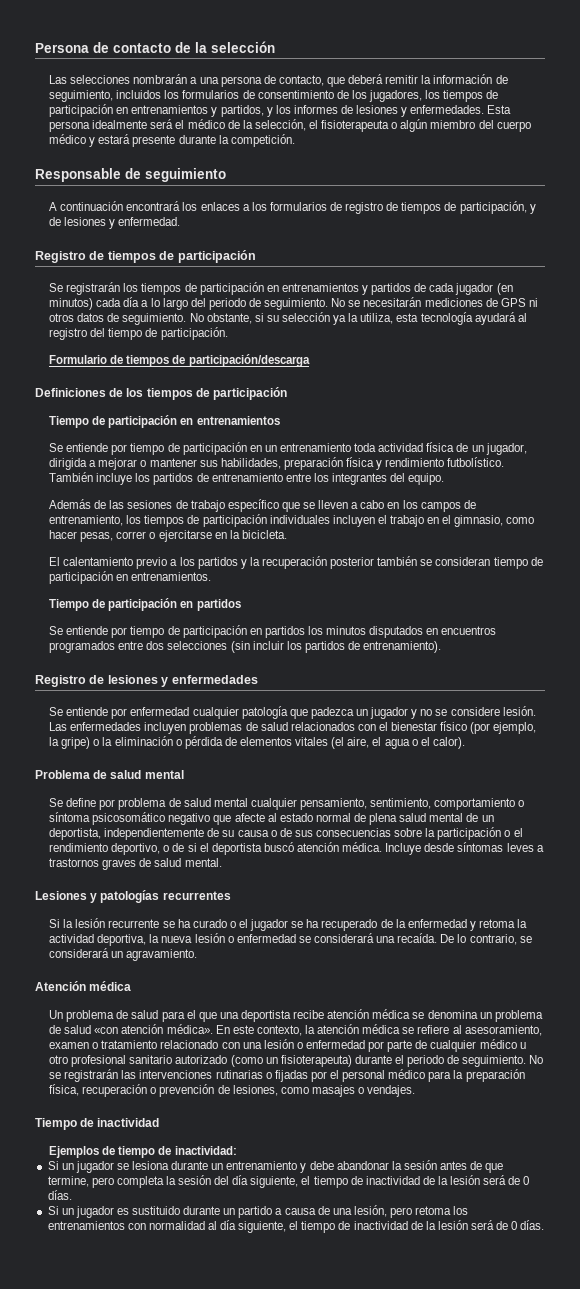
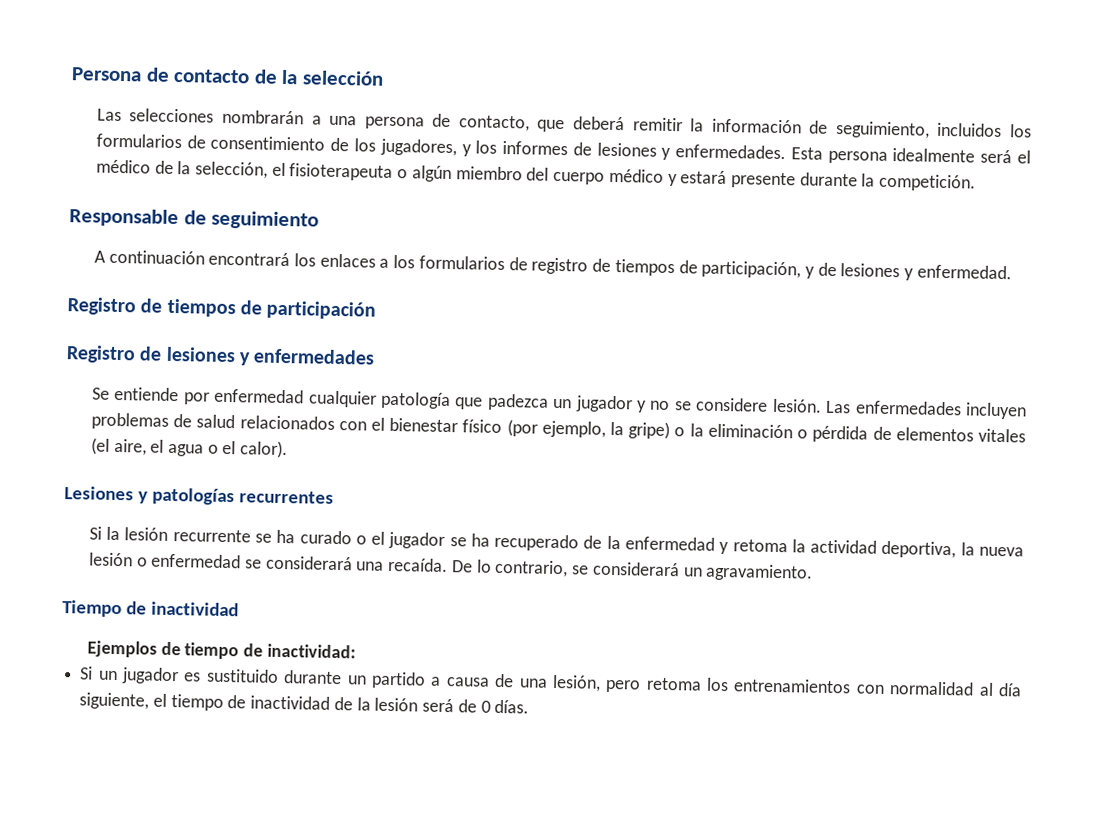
[425,90,499,102] [49,104,264,117] los tiempos de participación en entrenamientos y partidos, -> (457, 147) none
[49,282,513,295] [49,297,538,310] [49,312,527,325] [49,327,228,340] [49,354,310,367] [35,387,288,400] [49,415,280,428] [49,442,527,455] [49,457,505,470] [49,472,445,485] [49,499,476,512] [49,514,535,527] [49,530,287,542] [49,556,543,569] [49,571,212,584] [49,598,241,611] [49,625,497,638] [49,641,442,653] // Se registrarán los tiempos de participación en entrenamientos y partidos de cada jugador (en minutos) cada día a lo largo del periodo de seguimiento. No se necesitarán mediciones de GPS ni otros datos de seguimiento. No obstante, si su selección ya la utiliza, esta tecnología ayudará al registro del tiempo de participación. // Formulario de tiempos de participación/descarga // Definiciones de los tiempos de participación // Tiempo de participación en entrenamientos // Se entiende por tiempo de participación en un entrenamiento toda actividad física de un jugador, dirigida a mejorar o mantener sus habilidades, preparación física y rendimiento futbolístico. También incluye los partidos de entrenamiento entre los integrantes del equipo. // Además de las sesiones de trabajo específico que se lleven a cabo en los campos de entrenamiento, los tiempos de participación individuales incluyen el trabajo en el gimnasio, como hacer pesas, correr o ejercitarse en la bicicleta. // El calentamiento previo a los partidos y la recuperación posterior también se consideran tiempo de participación en entrenamientos. // Tiempo de participación en partidos // Se entiende por tiempo de participación en partidos los minutos disputados en encuentros programados entre dos selecciones (sin incluir los partidos de entrenamiento). -> (377, 310) none
[35,770,184,779] [49,798,525,810] [49,812,494,825] [49,827,523,840] [49,842,544,855] [49,858,222,870] // Problema de salud mental // Se define por problema de salud mental cualquier pensamiento, sentimiento, comportamiento o síntoma psicosomático negativo que afecte al estado normal de plena salud mental de un deportista, independientemente de su causa o de sus consecuencias sobre la participación o el rendimiento deportivo, o de si el deportista buscó atención médica. Incluye desde síntomas leves a trastornos graves de salud mental. -> (289, 449) none
[35,981,132,991] [49,1009,543,1022] [49,1024,542,1036] [49,1039,526,1052] [49,1055,544,1067] [49,1069,525,1082] [49,1084,416,1097] // Atención médica // Un problema de salud para el que una deportista recibe atención médica se denomina un problema de salud «con atención médica». En este contexto, la atención médica se refiere al asesoramiento, examen o tratamiento relacionado con una lesión o enfermedad por parte de cualquier médico u otro profesional sanitario autorizado (como un fisioterapeuta) durante el periodo de seguimiento. No se registrarán las intervenciones rutinarias o fijadas por el personal médico para la preparación física, recuperación o prevención de lesiones, como masajes o vendajes. -> (814, 572) none
[47,1160,504,1173] [47,1175,530,1188] [47,1190,72,1200] // Si un jugador se lesiona durante un entrenamiento y debe abandonar la sesión antes de que termine, pero completa la sesión del día siguiente, el tiempo de inactividad de la lesión será de 0 días. -> (356, 651) none

